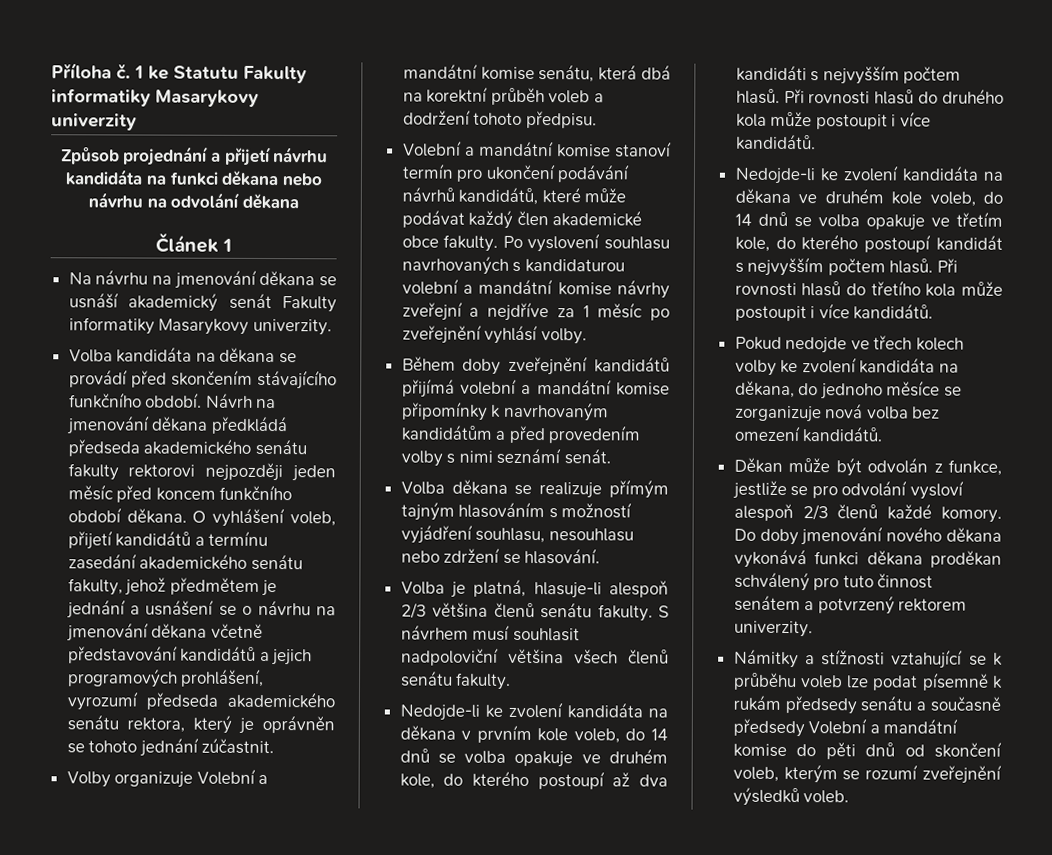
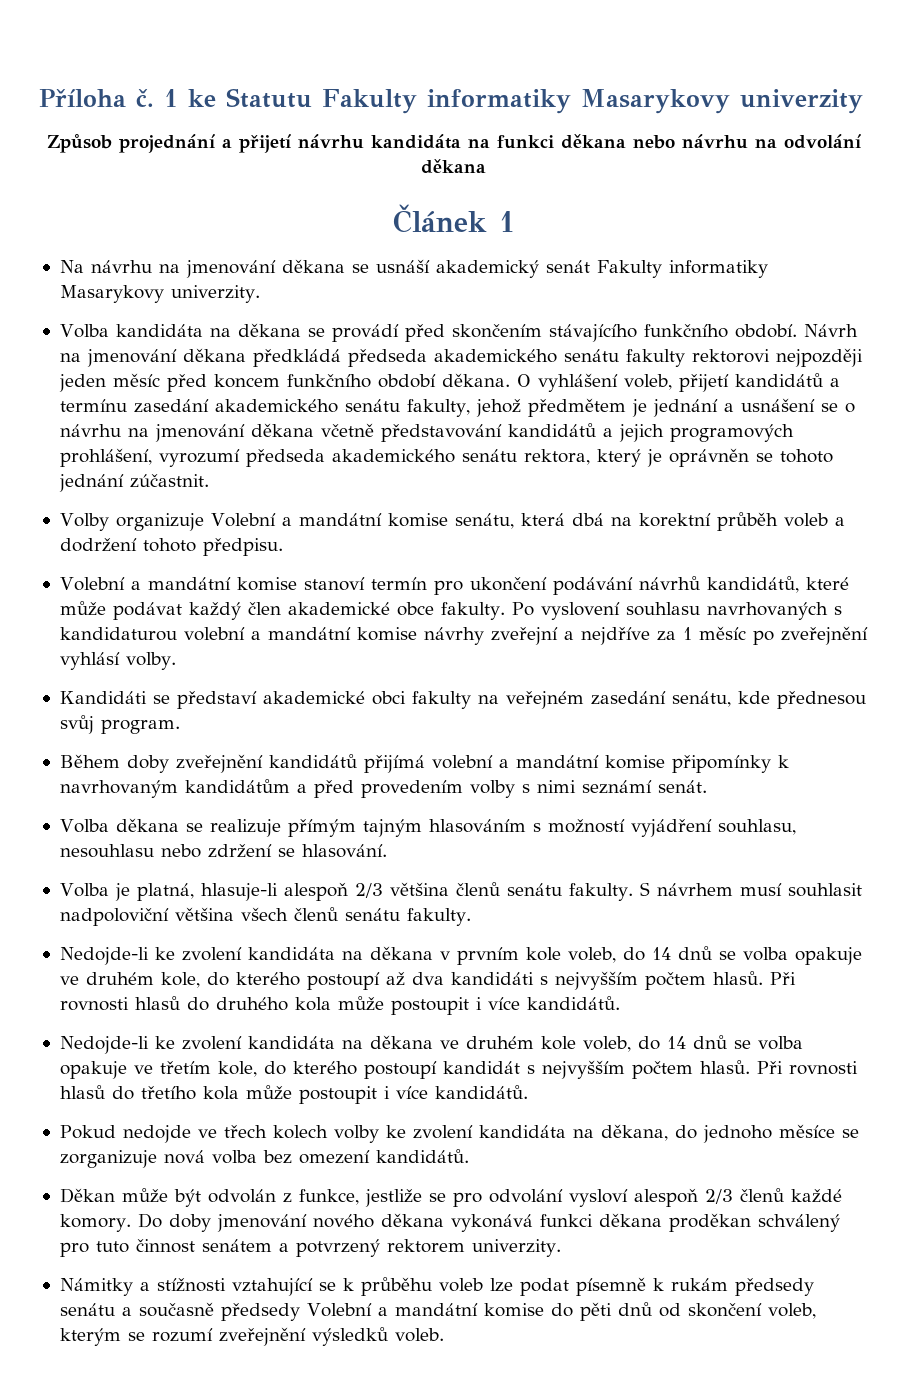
(587, 336) none -> [59,691,866,709] [59,715,180,734] // Kandidáti se představí akademické obci fakulty na veřejném zasedání senátu, kde přednesou svůj program.

